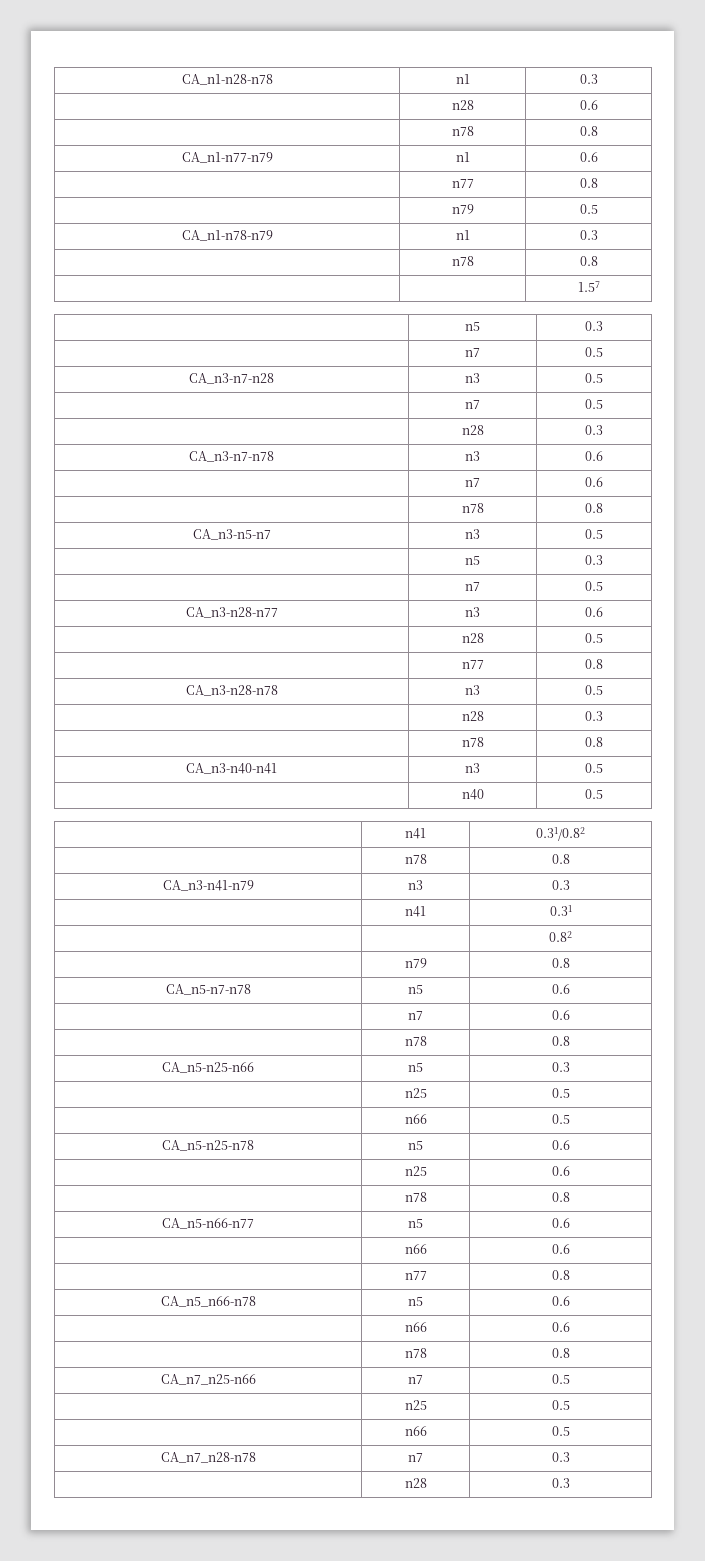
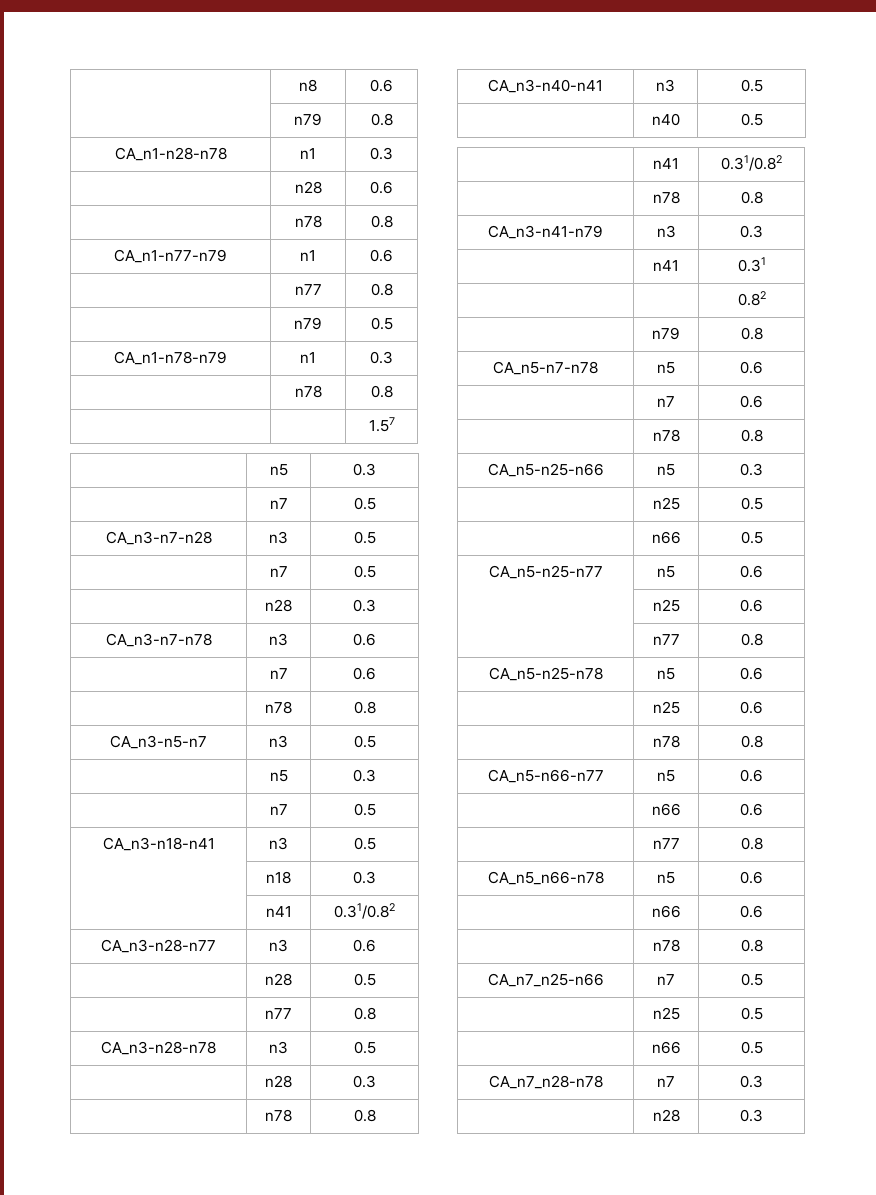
(181, 79) none -> [299,79,317,92] [370,79,393,92] [294,113,322,126] [370,113,393,126] | n8 | 0.6 // | n79 | 0.8 //
(603, 586) none -> [102,837,215,851] [269,837,288,850] [353,837,376,850] [266,871,291,884] [353,871,376,884] [265,906,292,917] [334,903,395,919] // CA_n3-n18-n41 | n3 | 0.5 // | n18 | 0.3 // | n41 | 0.31/0.82
(570, 1119) none -> [488,565,603,579] [657,566,675,578] [740,565,763,578] [652,599,680,612] [740,599,763,612] [652,634,680,645] [740,633,763,646] // CA_n5-n25-n77 | n5 | 0.6 // | n25 | 0.6 // | n77 | 0.8

